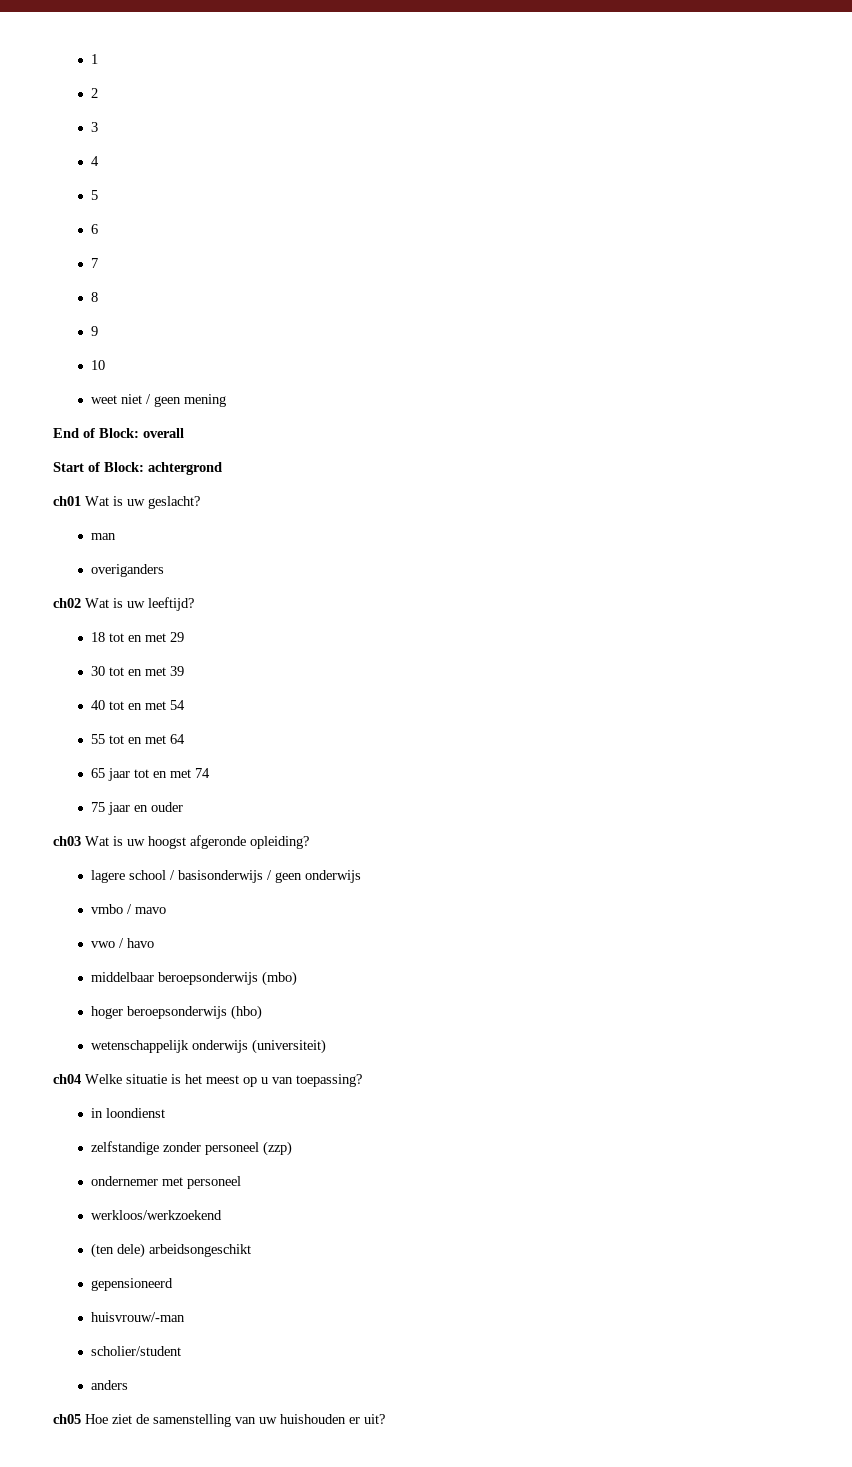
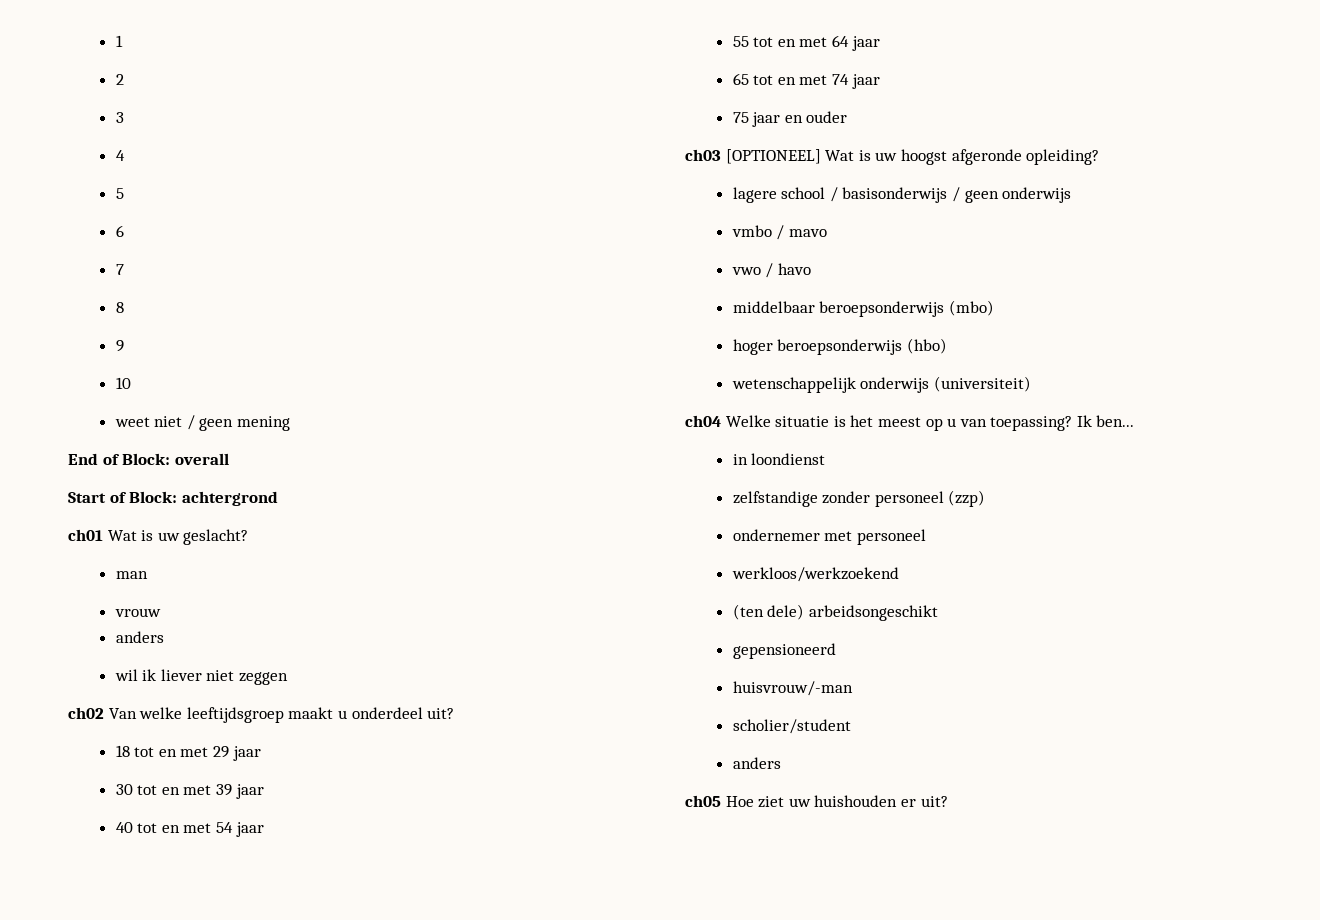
[91,564,165,577] [53,597,194,611] overiganders // ch02 Wat is uw leeftijd? -> [114,608,161,617] [115,631,164,643] [114,669,288,685] [68,707,455,723] vrouw // anders // wil ik liever niet zeggen // ch02 Van welke leeftijdsgroep maakt u onderdeel uit?
(185, 637) none -> [232,746,261,761] jaar
(185, 671) none -> [235,784,264,799] jaar
(186, 705) none -> [235,822,264,837] jaar
(186, 739) none -> [851,36,880,51] jaar
[108,768,131,781] jaar -> (749, 79) none
(211, 773) none -> [851,74,880,89] jaar
(81, 841) none -> [725,149,821,164] [OPTIONEEL]
(362, 1080) none -> [1076,415,1135,427] Ik ben...
[136,1414,256,1427] de samenstelling van -> (785, 802) none

